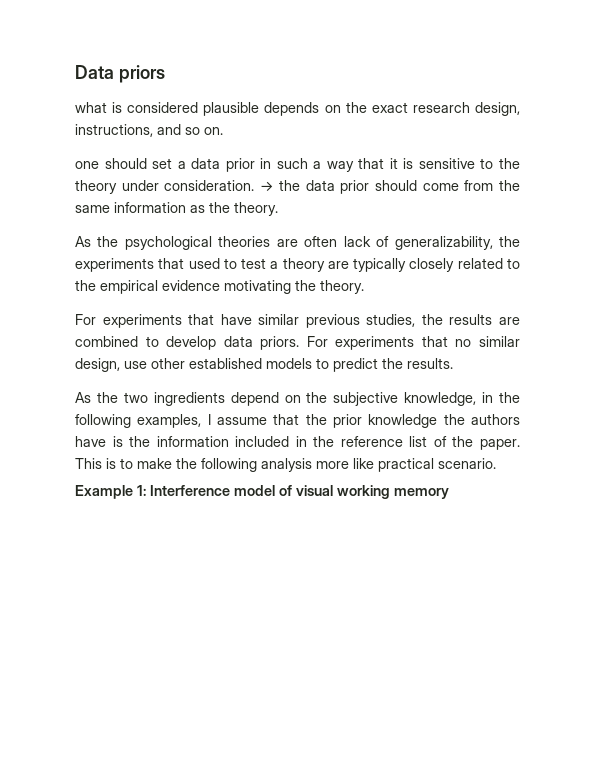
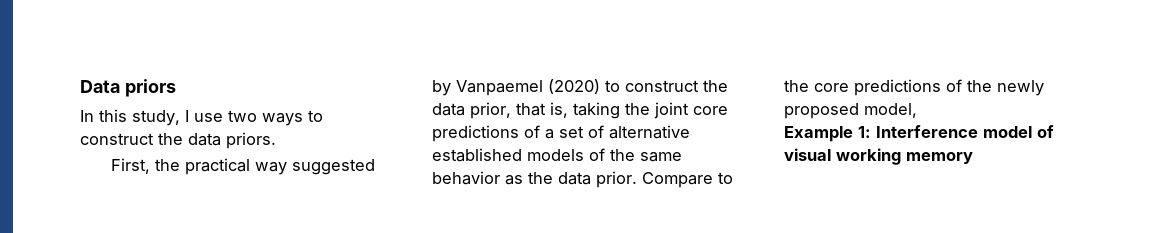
[75,102,520,116] [75,124,223,137] [75,158,521,172] [75,180,520,194] [75,202,278,216] [75,236,521,250] [75,258,520,272] [75,280,364,294] [75,314,520,328] [75,336,520,350] [75,358,453,372] [75,392,520,406] [75,414,520,428] [75,436,520,450] [75,458,496,472] what is considered plausible depends on the exact research design, instructions, and so on. // one should set a data prior in such a way that it is sensitive to the theory under consideration. → the data prior should come from the same information as the theory. // As the psychological theories are often lack of generalizability, the experiments that used to test a theory are typically closely related to the empirical evidence motivating the theory. // For experiments that have similar previous studies, the results are combined to develop data priors. For experiments that no similar design, use other established models to predict the results. // As the two ingredients depend on the subjective knowledge, in the following examples, I assume that the prior knowledge the authors have is the information included in the reference list of the paper. This is to make the following analysis more like practical scenario. -> [80,109,323,126] [80,132,276,149] [110,158,375,175] [432,79,728,96] [432,102,728,119] [432,125,690,142] [432,148,682,162] [432,171,733,188] [784,79,1044,96] [784,103,917,119] In this study, I use two ways to construct the data priors. // First, the practical way suggested by Vanpaemel (2020) to construct the data prior, that is, taking the joint core predictions of a set of alternative established models of the same behavior as the data prior. Compare to the core predictions of the newly proposed model,

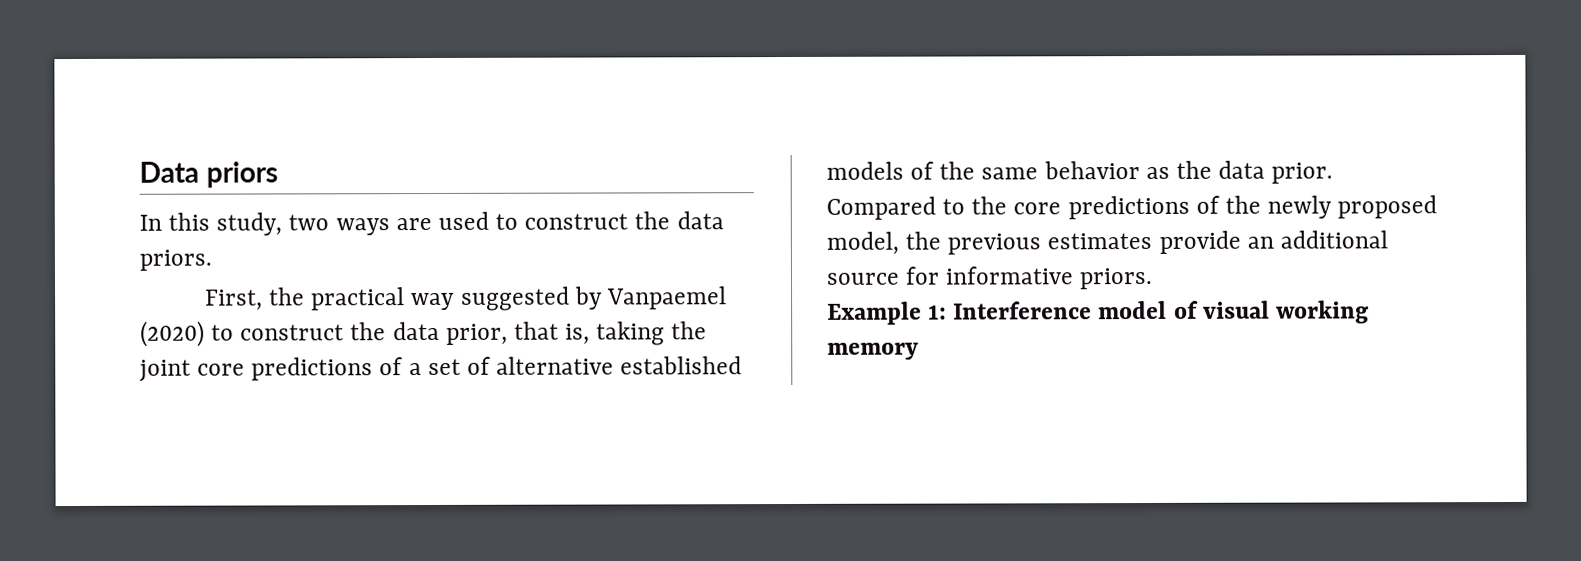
[185,110,303,126] I use two ways -> [288,211,489,236] two ways are used
[642,172,713,188] Compare -> [826,196,936,220] Compared
(917, 110) none -> [905,230,1388,255] [826,266,1154,290] the previous estimates provide an additional source for informative priors.

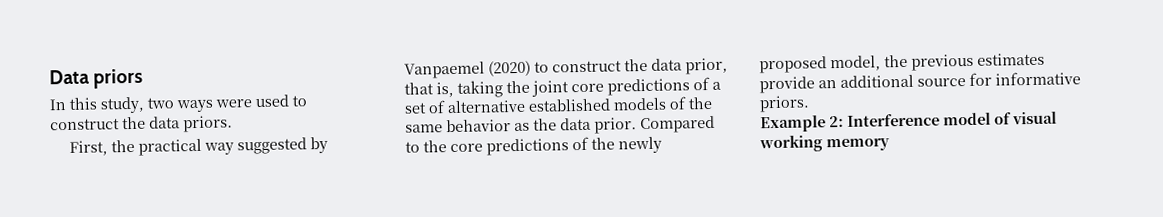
[395,218,432,231] are -> [215,99,252,108] were
[928,304,948,320] 1: -> [829,115,844,128] 2:

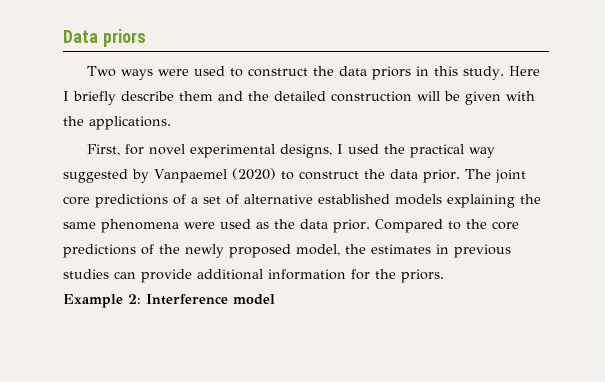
[49,96,174,114] In this study, two -> [87,66,117,77] Two
[183,115,233,133] [69,140,109,156] priors. // First, -> [372,66,541,80] [63,91,535,105] [63,116,171,130] [87,144,380,158] priors in this study. Here I briefly describe them and the detailed construction will be given with the applications. // First, for novel experimental designs, I used
[685,57,728,75] [404,80,530,98] prior, that is, taking the -> [422,169,491,183] prior. The
[669,96,687,110] of -> [447,194,515,208] explaining
[446,119,511,133] behavior -> [101,219,251,233] phenomena were used
[911,52,1045,71] [759,71,1081,94] previous estimates provide an additional source for informative -> [371,244,511,258] [63,269,396,283] estimates in previous studies can provide additional information for the
[994,111,1057,125] [759,135,890,153] of visual working memory -> (275, 299) none

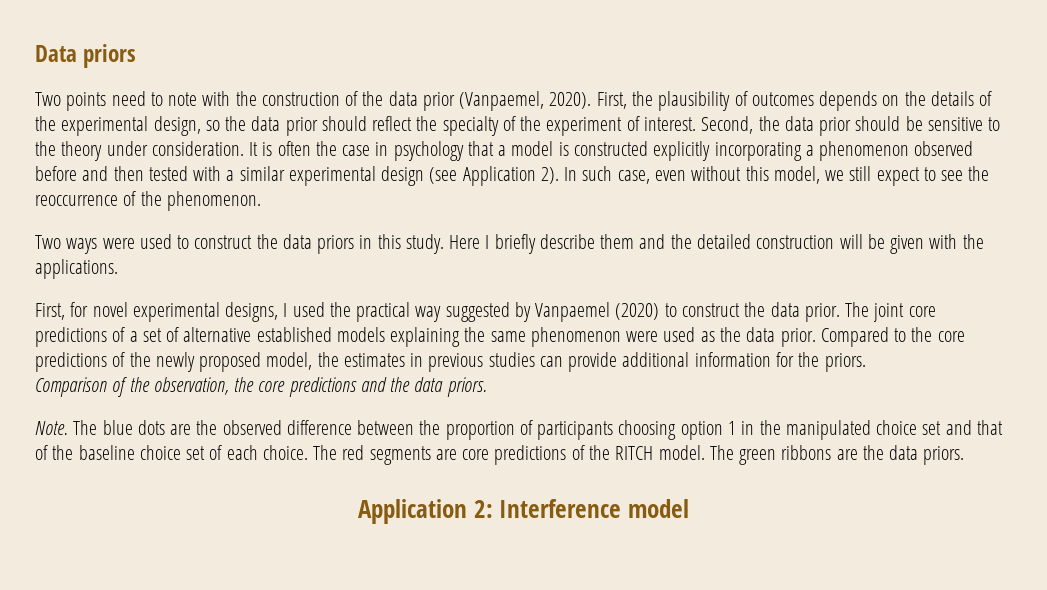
(146, 38) none -> [35,91,993,111] [35,116,1001,136] [35,141,974,161] [35,166,990,186] [35,191,261,211] // Two points need to note with the construction of the data prior (Vanpaemel, 2020). First, the plausibility of outcomes depends on the details of the experimental design, so the data prior should reflect the specialty of the experiment of interest. Second, the data prior should be sensitive to the theory under consideration. It is often the case in psychology that a model is constructed explicitly incorporating a phenomenon observed before and then tested with a similar experimental design (see Application 2). In such case, even without this model, we still expect to see the reoccurrence of the phenomenon.
[101,219,179,233] phenomena -> [530,327,621,347] phenomenon
[63,294,123,308] Example -> [35,377,487,397] [35,420,1003,440] [35,445,965,465] [358,499,468,524] Comparison of the observation, the core predictions and the data priors. // Note. The blue dots are the observed difference between the proportion of participants choosing option 1 in the manipulated choice set and that of the baseline choice set of each choice. The red segments are core predictions of the RITCH model. The green ribbons are the data priors. // Application

